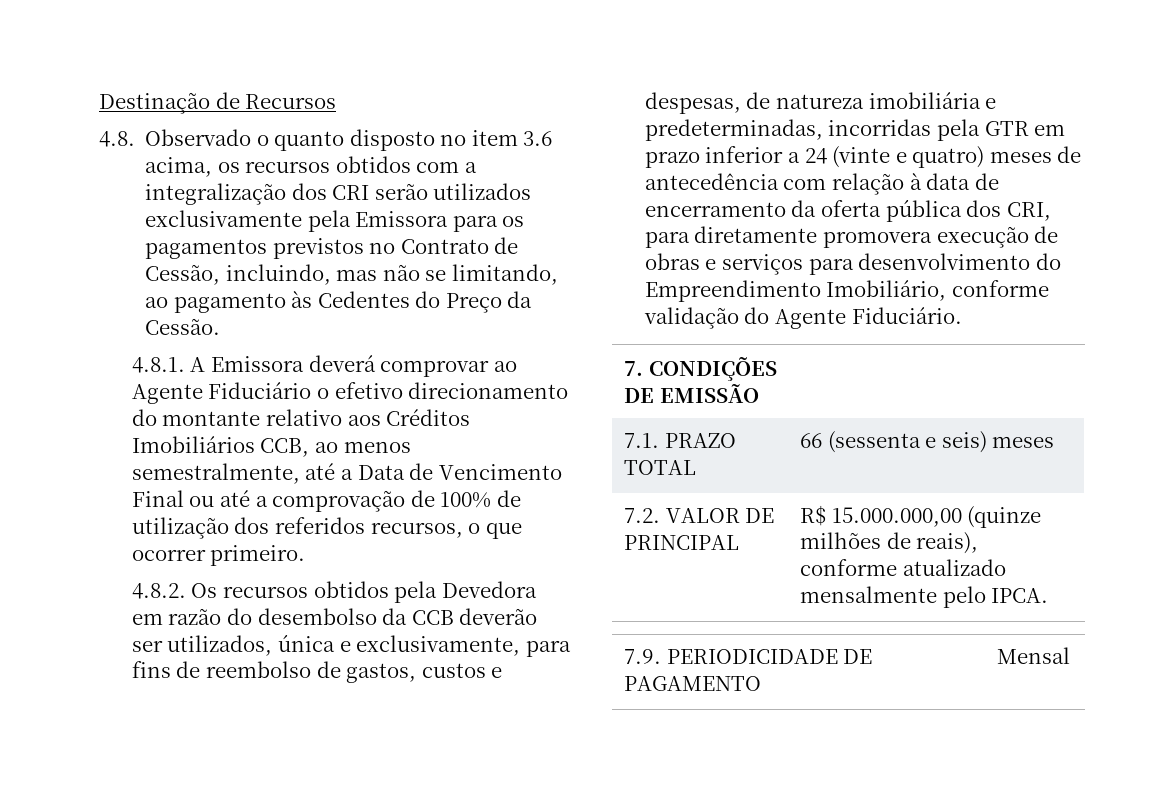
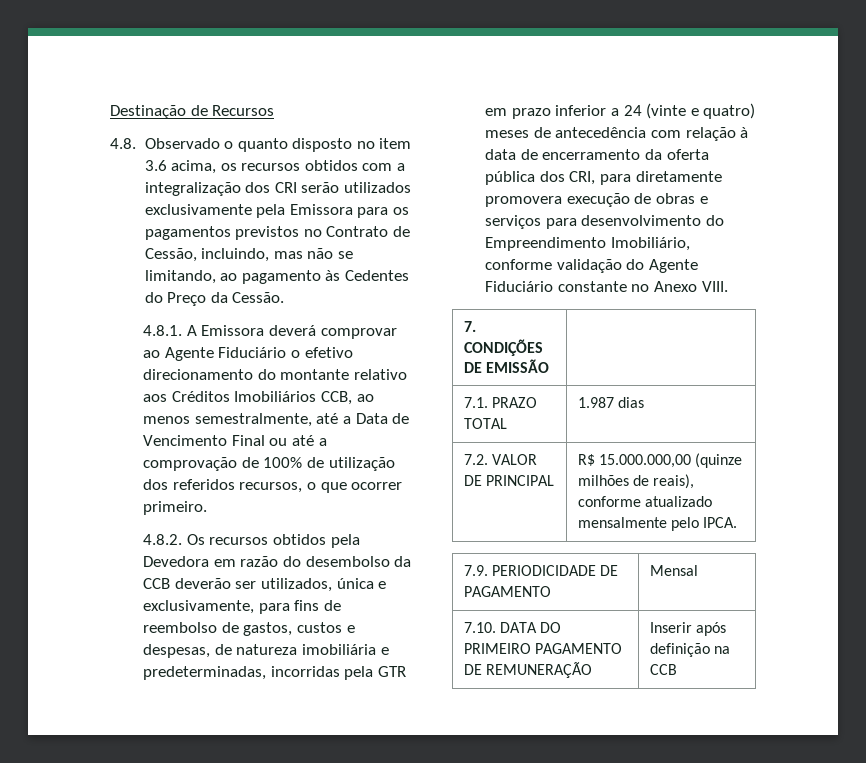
[851,307,962,324] Fiduciário. -> [485,281,728,292] Fiduciário constante no Anexo VIII.
[800,431,1055,453] 66 (sessenta e seis) meses -> [577,397,645,408] 1.987 dias
(1071, 655) none -> [463,622,562,633] [463,643,623,654] [463,662,593,678] [649,622,727,636] [649,643,731,657] [649,664,677,675] // 7.10. DATA DO PRIMEIRO PAGAMENTO DE REMUNERAÇÃO | Inserir após definição na CCB

